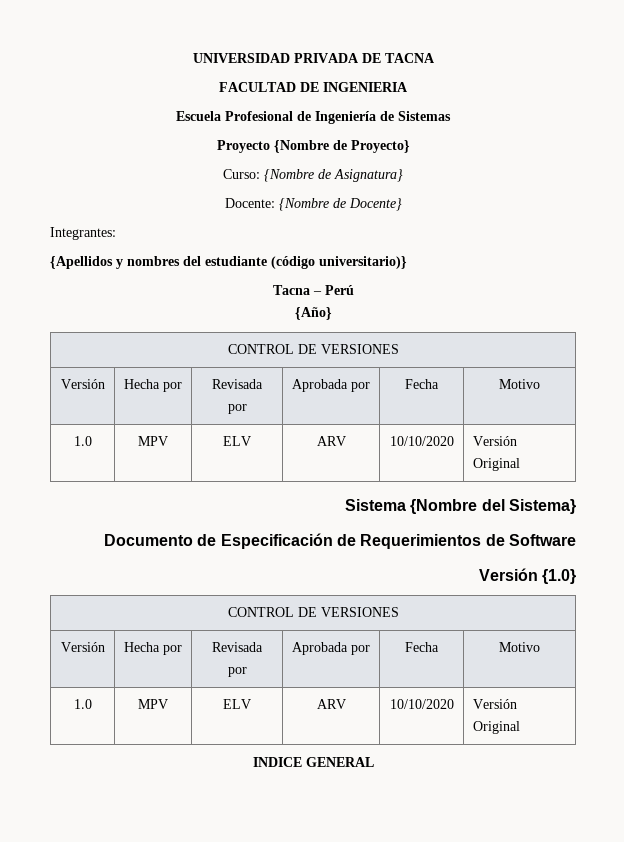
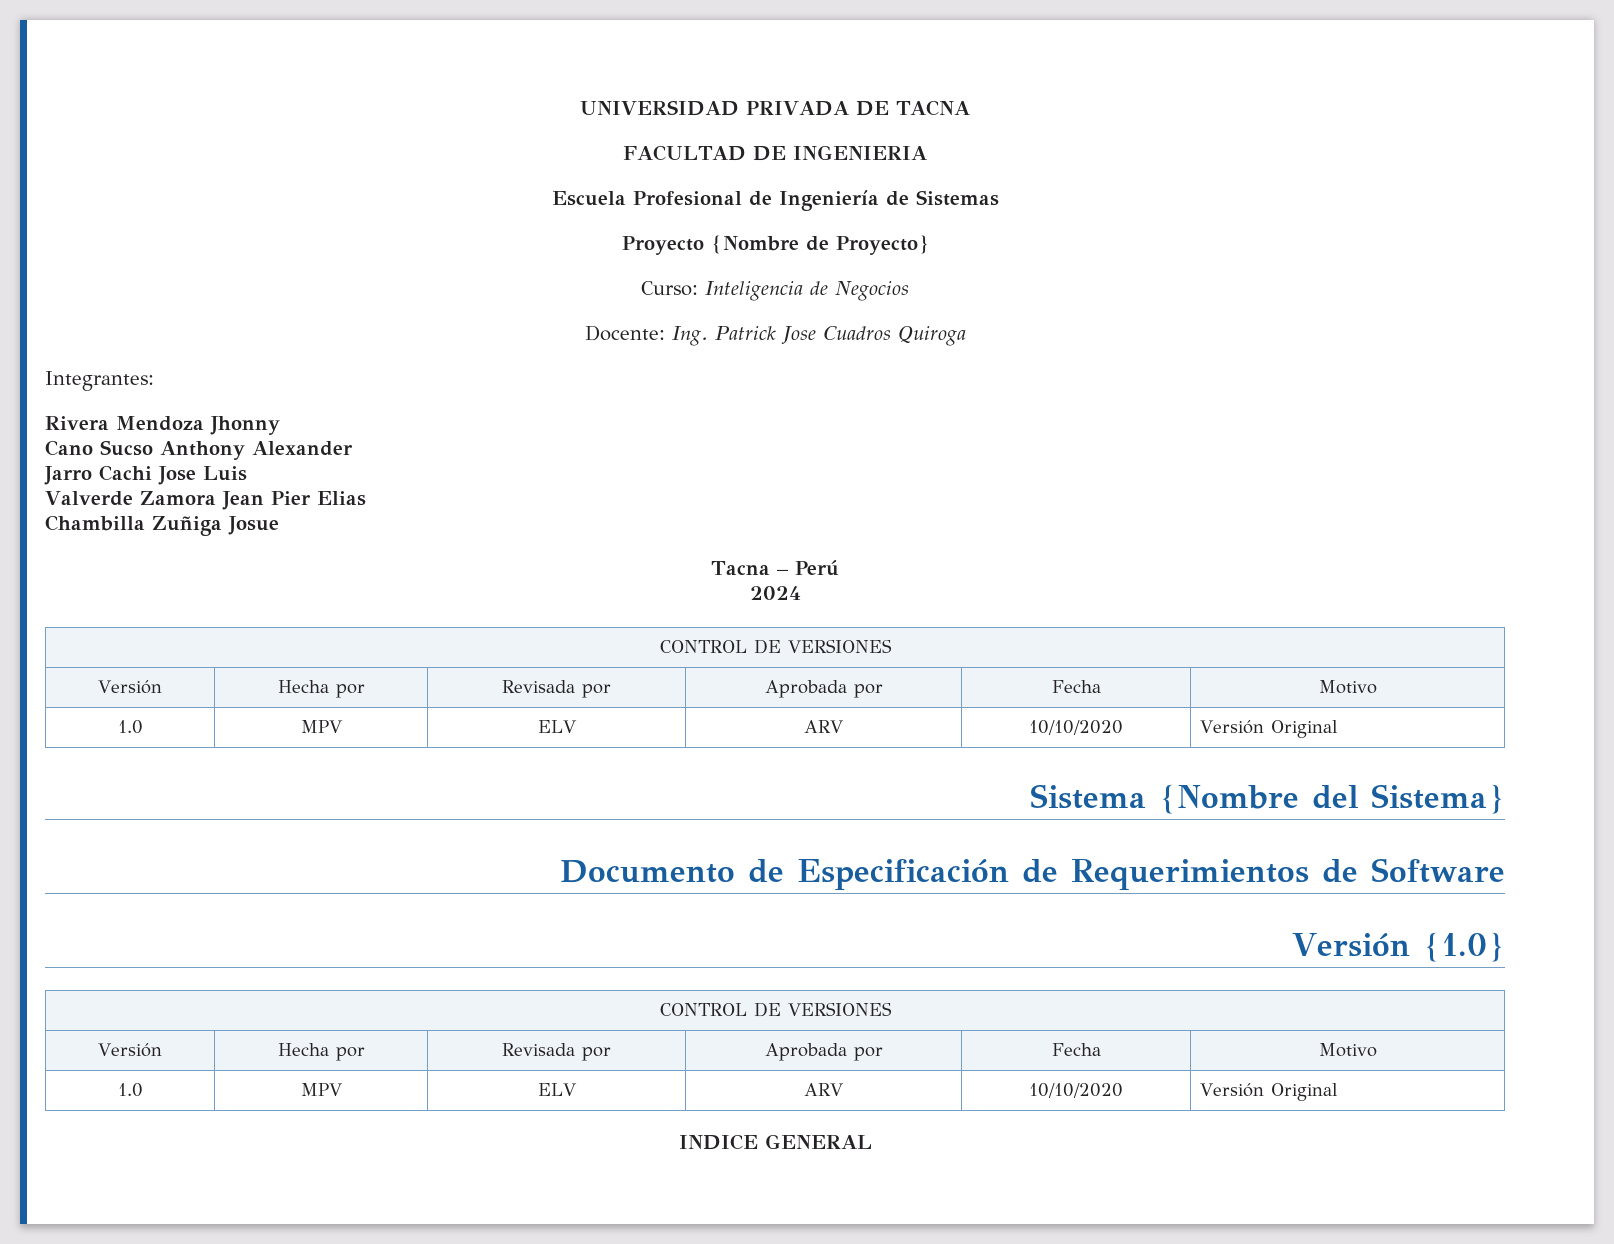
[264,169,403,182] [224,198,402,211] [50,227,116,240] [50,256,407,269] {Nombre de Asignatura} // Docente: {Nombre de Docente} // Integrantes: // {Apellidos y nombres del estudiante (código universitario)} -> [705,281,909,301] [584,325,966,346] [45,371,154,391] [45,416,280,435] [45,440,353,460] [44,465,247,485] [45,491,366,510] [45,515,279,536] Inteligencia de Negocios // Docente: Ing. Patrick Jose Cuadros Quiroga // Integrantes: // Rivera Mendoza Jhonny // Cano Sucso Anthony Alexander // Jarro Cachi Jose Luis // Valverde Zamora Jean Pier Elias // Chambilla Zuñiga Josue
[294,307,332,320] {Año} -> [749,586,801,600] 2024

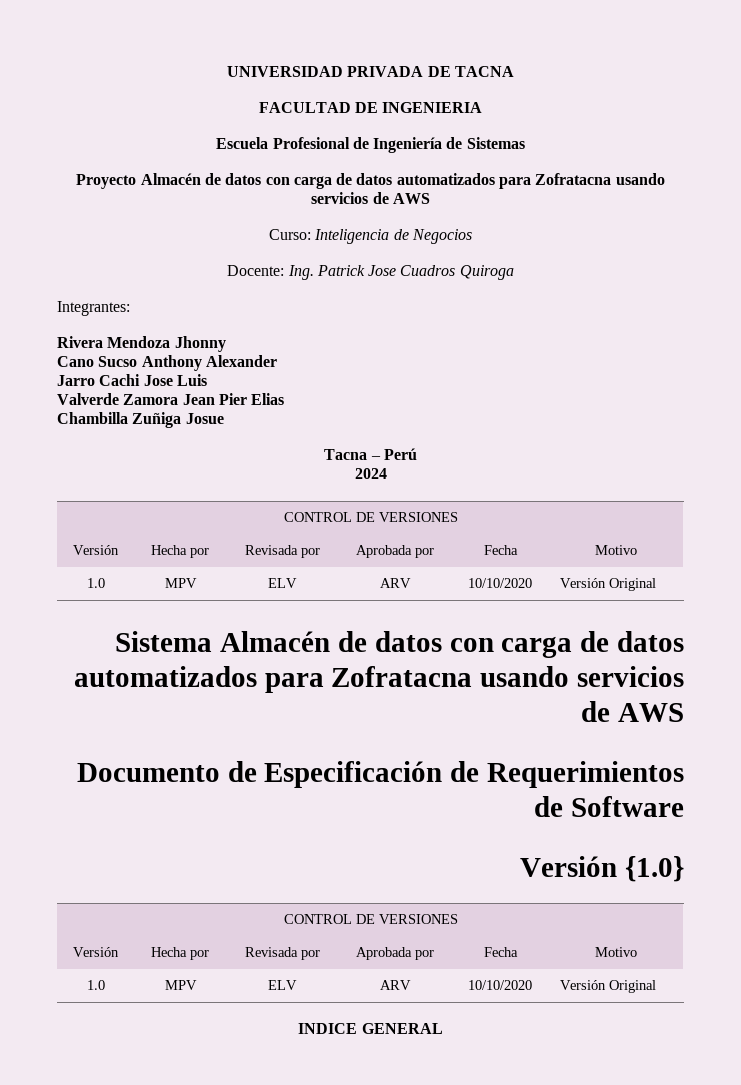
[710,235,929,255] {Nombre de Proyecto} -> [140,173,665,189] [311,192,430,204] Almacén de datos con carga de datos automatizados para Zofratacna usando servicios de AWS
[1159,784,1505,814] {Nombre del Sistema} -> [220,631,685,658] [73,666,684,693] [581,701,684,722] Almacén de datos con carga de datos automatizados para Zofratacna usando servicios de AWS

